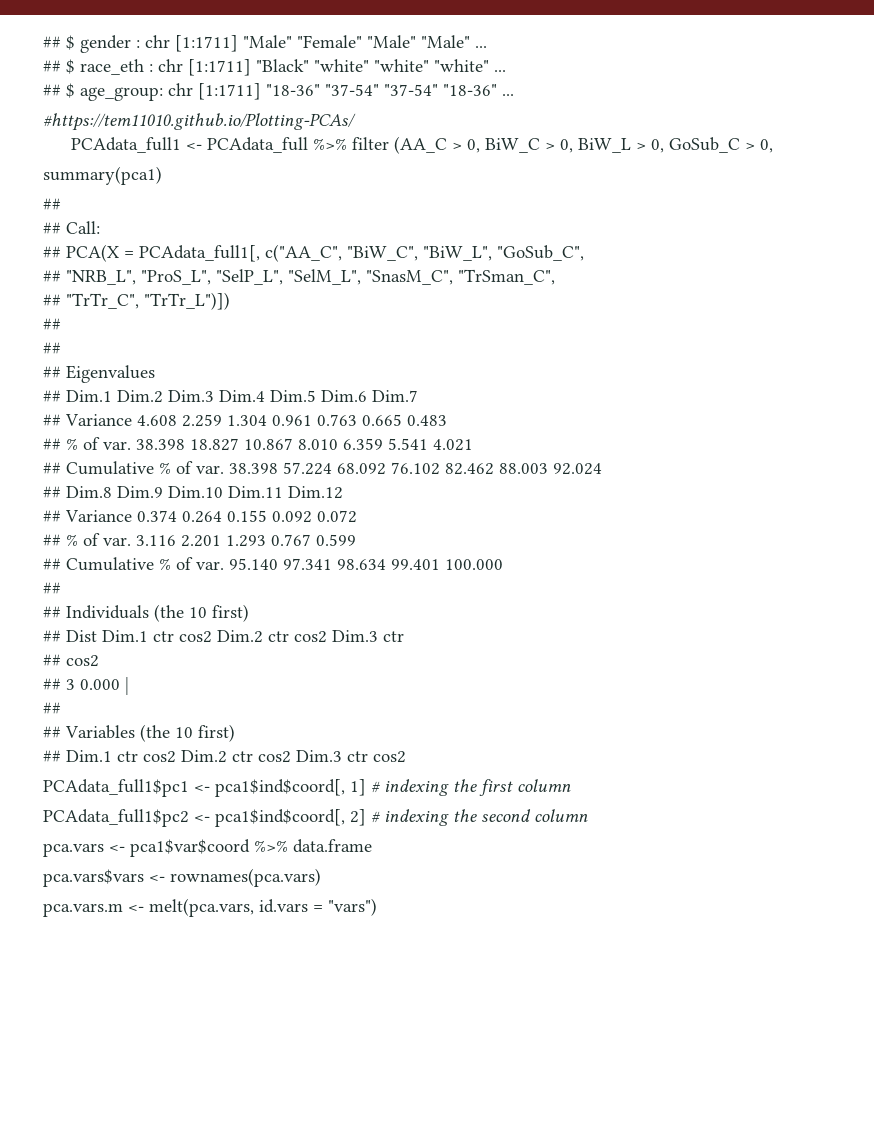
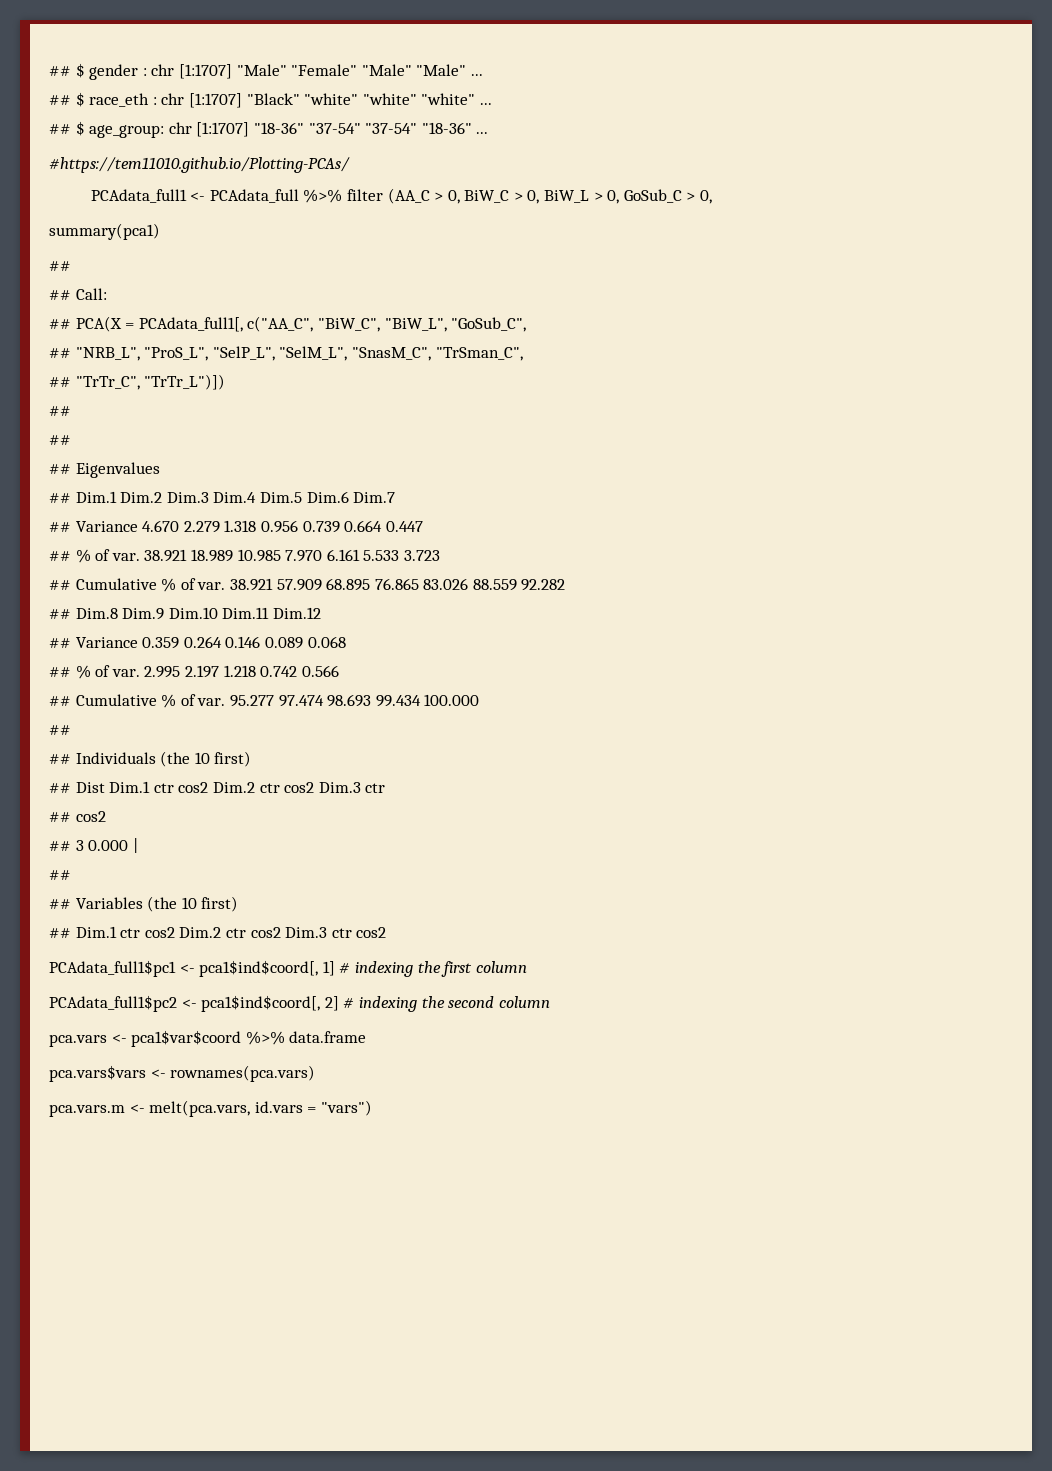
[175,35,238,52] [1:1711] -> [178,64,232,79] [1:1707]
[188,59,251,76] [1:1711] -> [188,93,242,108] [1:1707]
[198,83,261,100] [1:1711] -> [196,122,250,137] [1:1707]
[137,414,447,427] [43,437,473,451] [43,461,602,475] 4.608 2.259 1.304 0.961 0.763 0.665 0.483 // ## % of var. 38.398 18.827 10.867 8.010 6.359 5.541 4.021 // ## Cumulative % of var. 38.398 57.224 68.092 76.102 82.462 88.003 92.024 -> [142,520,423,533] [49,549,440,563] [49,578,566,592] 4.670 2.279 1.318 0.956 0.739 0.664 0.447 // ## % of var. 38.921 18.989 10.985 7.970 6.161 5.533 3.723 // ## Cumulative % of var. 38.921 57.909 68.895 76.865 83.026 88.559 92.282
[137,510,357,523] [43,533,356,547] [43,557,440,571] 0.374 0.264 0.155 0.092 0.072 // ## % of var. 3.116 2.201 1.293 0.767 0.599 // ## Cumulative % of var. 95.140 97.341 98.634 99.401 -> [142,636,346,649] [49,665,339,679] [49,694,421,708] 0.359 0.264 0.146 0.089 0.068 // ## % of var. 2.995 2.197 1.218 0.742 0.566 // ## Cumulative % of var. 95.277 97.474 98.693 99.434

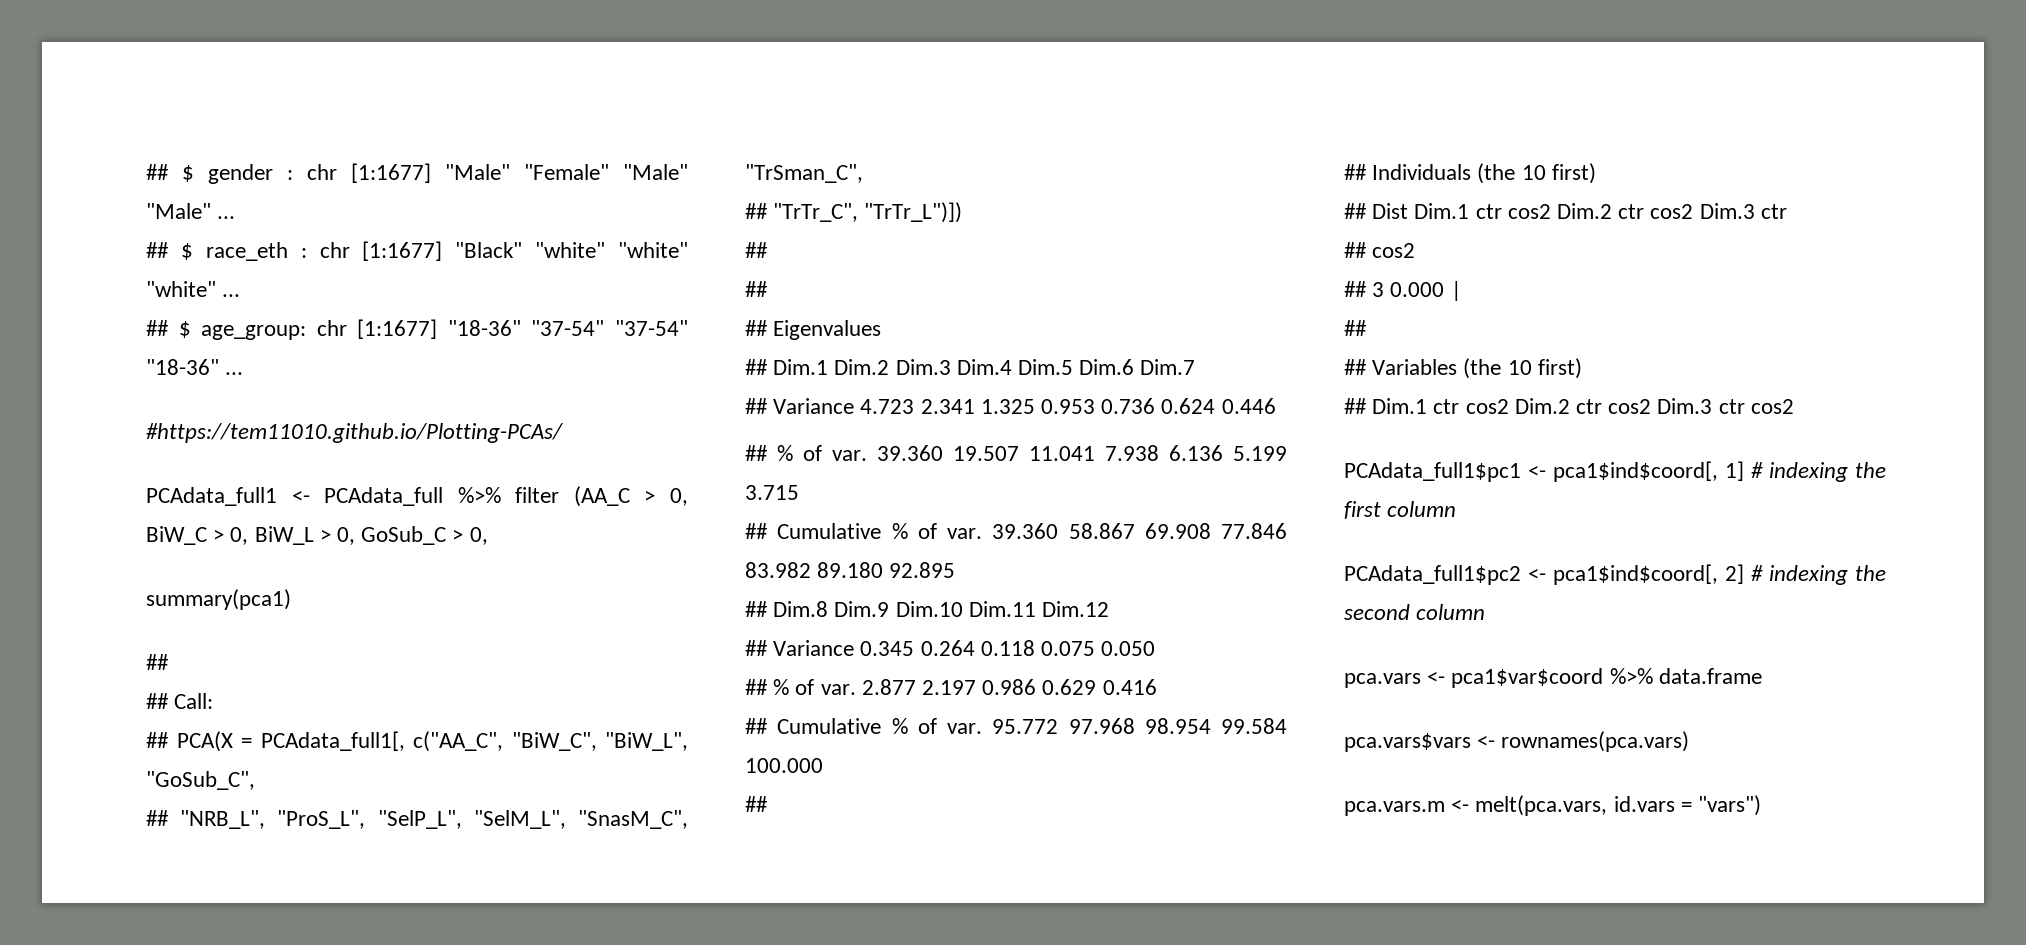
[178,64,232,79] [1:1707] -> [351,163,431,183] [1:1677]
[188,93,242,108] [1:1707] -> [362,241,443,261] [1:1677]
[196,122,250,137] [1:1707] -> [357,319,438,339] [1:1677]
[142,520,423,533] [49,549,440,563] [49,578,566,592] 4.670 2.279 1.318 0.956 0.739 0.664 0.447 // ## % of var. 38.921 18.989 10.985 7.970 6.161 5.533 3.723 // ## Cumulative % of var. 38.921 57.909 68.895 76.865 83.026 88.559 92.282 -> [860,398,1276,414] [745,445,1287,461] [745,485,799,500] [745,523,1287,539] [745,562,956,578] 4.723 2.341 1.325 0.953 0.736 0.624 0.446 // ## % of var. 39.360 19.507 11.041 7.938 6.136 5.199 3.715 // ## Cumulative % of var. 39.360 58.867 69.908 77.846 83.982 89.180 92.895
[142,636,346,649] [49,665,339,679] [49,694,421,708] 0.359 0.264 0.146 0.089 0.068 // ## % of var. 2.995 2.197 1.218 0.742 0.566 // ## Cumulative % of var. 95.277 97.474 98.693 99.434 -> [860,640,1156,656] [745,679,1157,695] [745,718,1287,734] 0.345 0.264 0.118 0.075 0.050 // ## % of var. 2.877 2.197 0.986 0.629 0.416 // ## Cumulative % of var. 95.772 97.968 98.954 99.584

